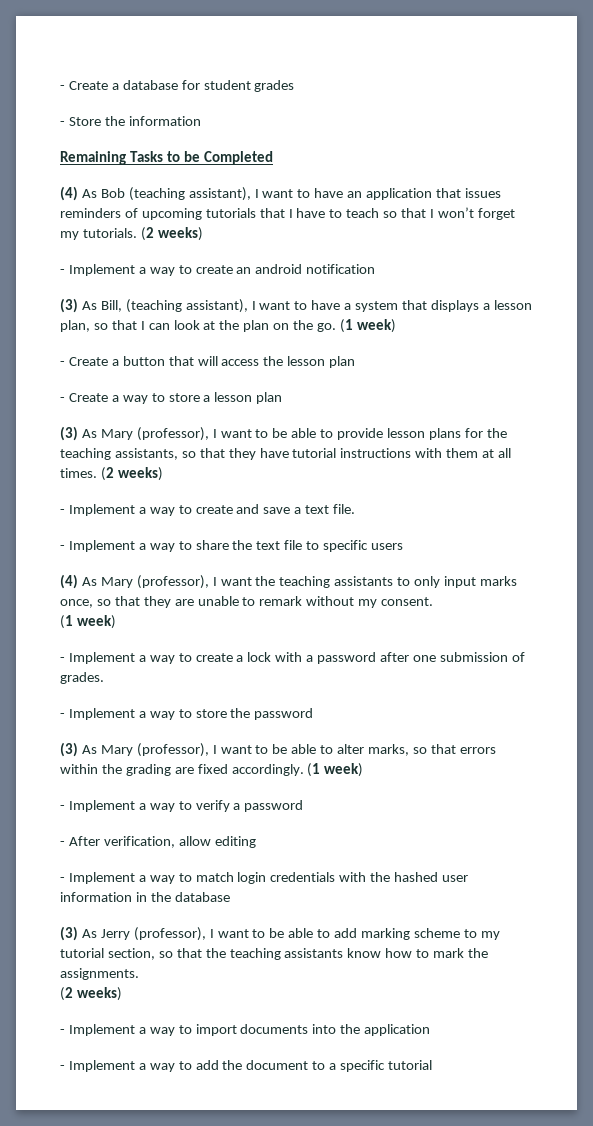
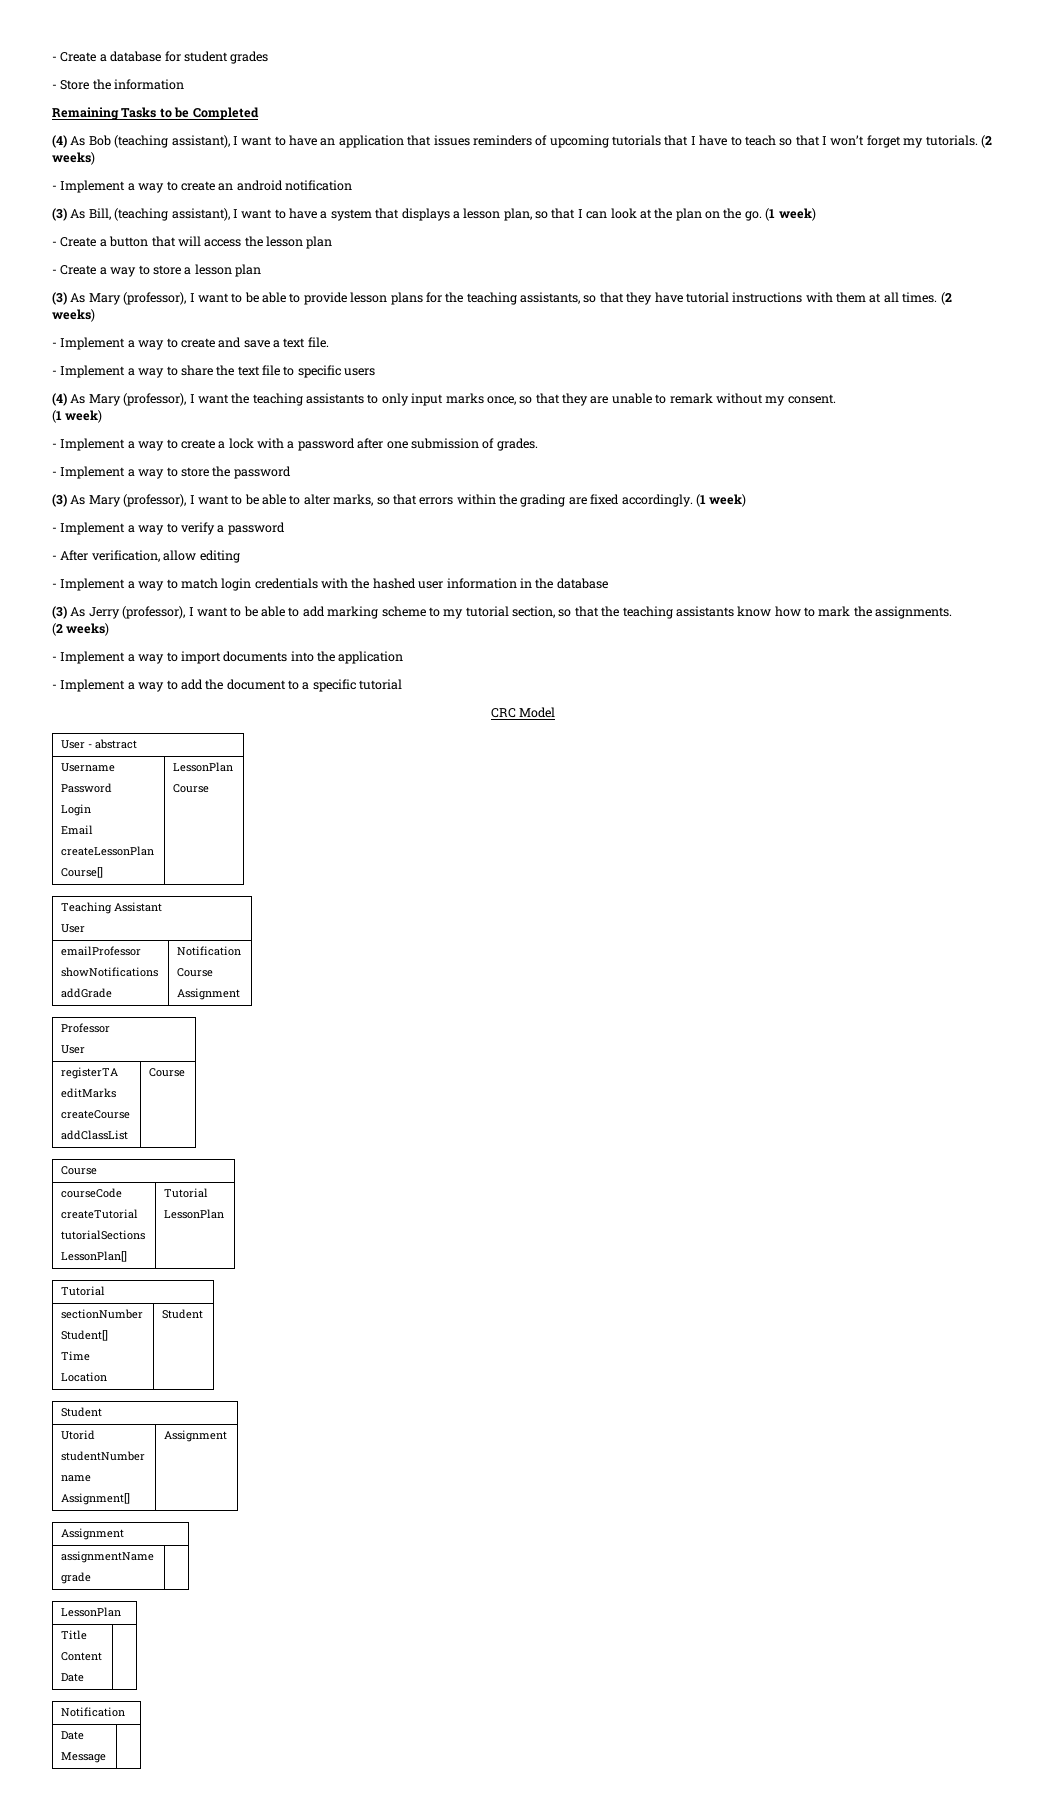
(433, 1065) none -> [490,707,556,718] [61,739,138,749] [61,763,116,772] [61,783,113,793] [61,804,92,816] [61,825,94,835] [61,846,155,856] [61,867,104,878] [173,762,234,772] [173,784,210,793] [61,902,163,914] [61,924,86,933] [61,946,142,956] [61,967,159,977] [61,988,113,998] [177,946,242,956] [177,968,214,977] [177,988,241,1000] [61,1023,111,1033] [61,1045,86,1054] [61,1067,119,1079] [61,1088,117,1098] [61,1110,131,1119] [61,1130,129,1140] [149,1068,186,1077] [61,1166,98,1175] [61,1188,123,1198] [61,1209,139,1219] [61,1230,146,1240] [61,1251,128,1262] [164,1188,209,1198] [164,1209,225,1219] [61,1286,106,1296] [61,1309,144,1319] [61,1330,109,1341] [61,1351,91,1361] [61,1372,108,1382] [162,1309,204,1319] [61,1407,103,1417] [61,1430,96,1440] [61,1451,146,1461] [61,1475,92,1482] [61,1493,131,1505] [164,1430,228,1442] [61,1528,125,1540] [61,1551,155,1563] [61,1572,92,1584] [61,1607,122,1617] [61,1630,88,1640] [61,1652,103,1661] [61,1673,85,1682] [61,1707,126,1717] [61,1731,85,1740] [61,1752,107,1763] // CRC Model // User - abstract // Username // Password // Login // Email // createLessonPlan // Course[] | LessonPlan // Course // Teaching Assistant // User // emailProfessor // showNotifications // addGrade | Notification // Course // Assignment // Professor // User // registerTA // editMarks // createCourse // addClassList | Course // Course // courseCode // createTutorial // tutorialSections // LessonPlan[] | Tutorial // LessonPlan // Tutorial // sectionNumber // Student[] // Time // Location | Student // Student // Utorid // studentNumber // name // Assignment[] | Assignment // Assignment // assignmentName // grade | // LessonPlan // Title // Content // Date | // Notification // Date // Message |

